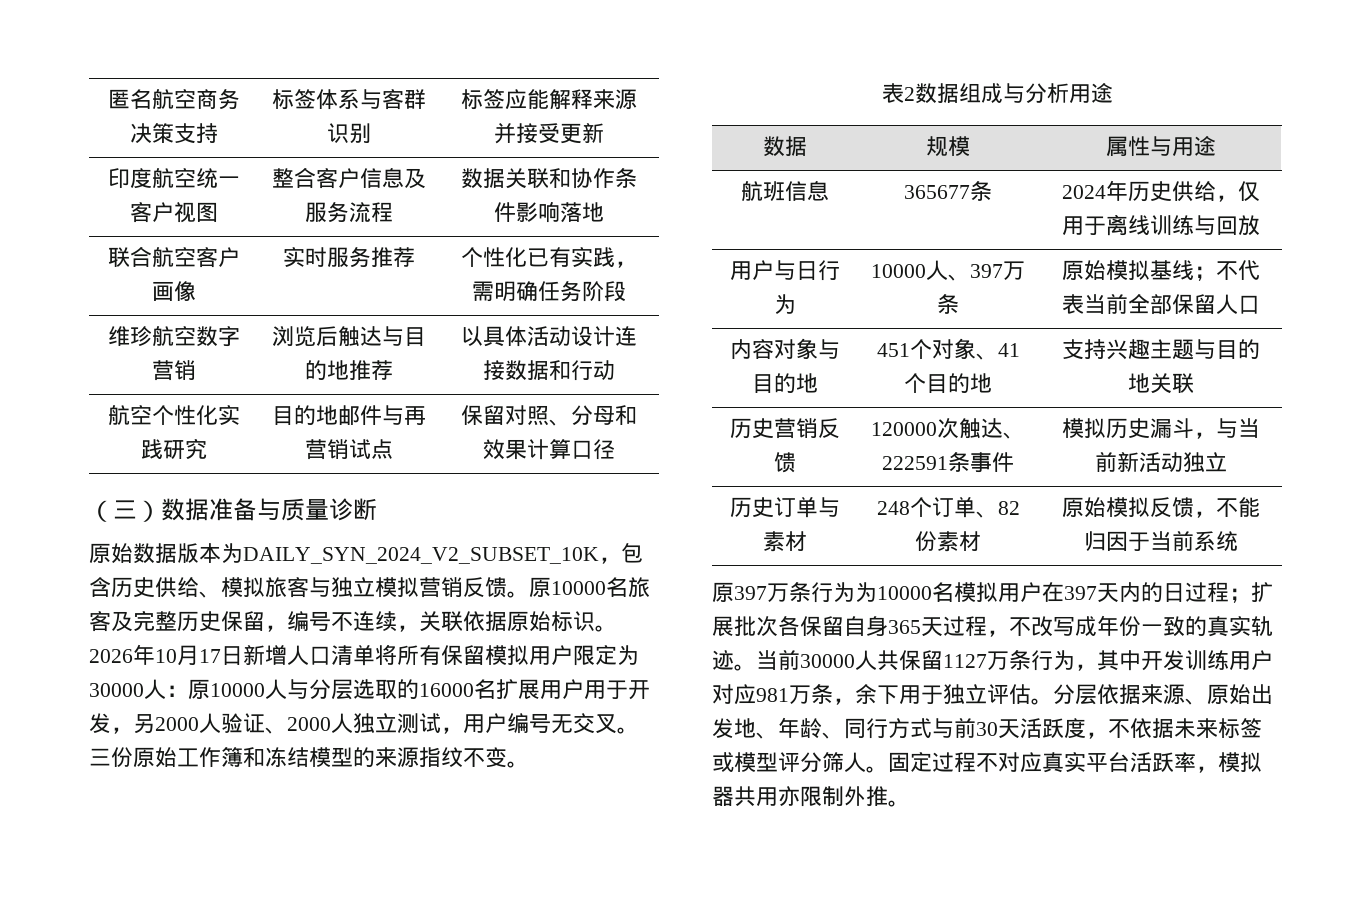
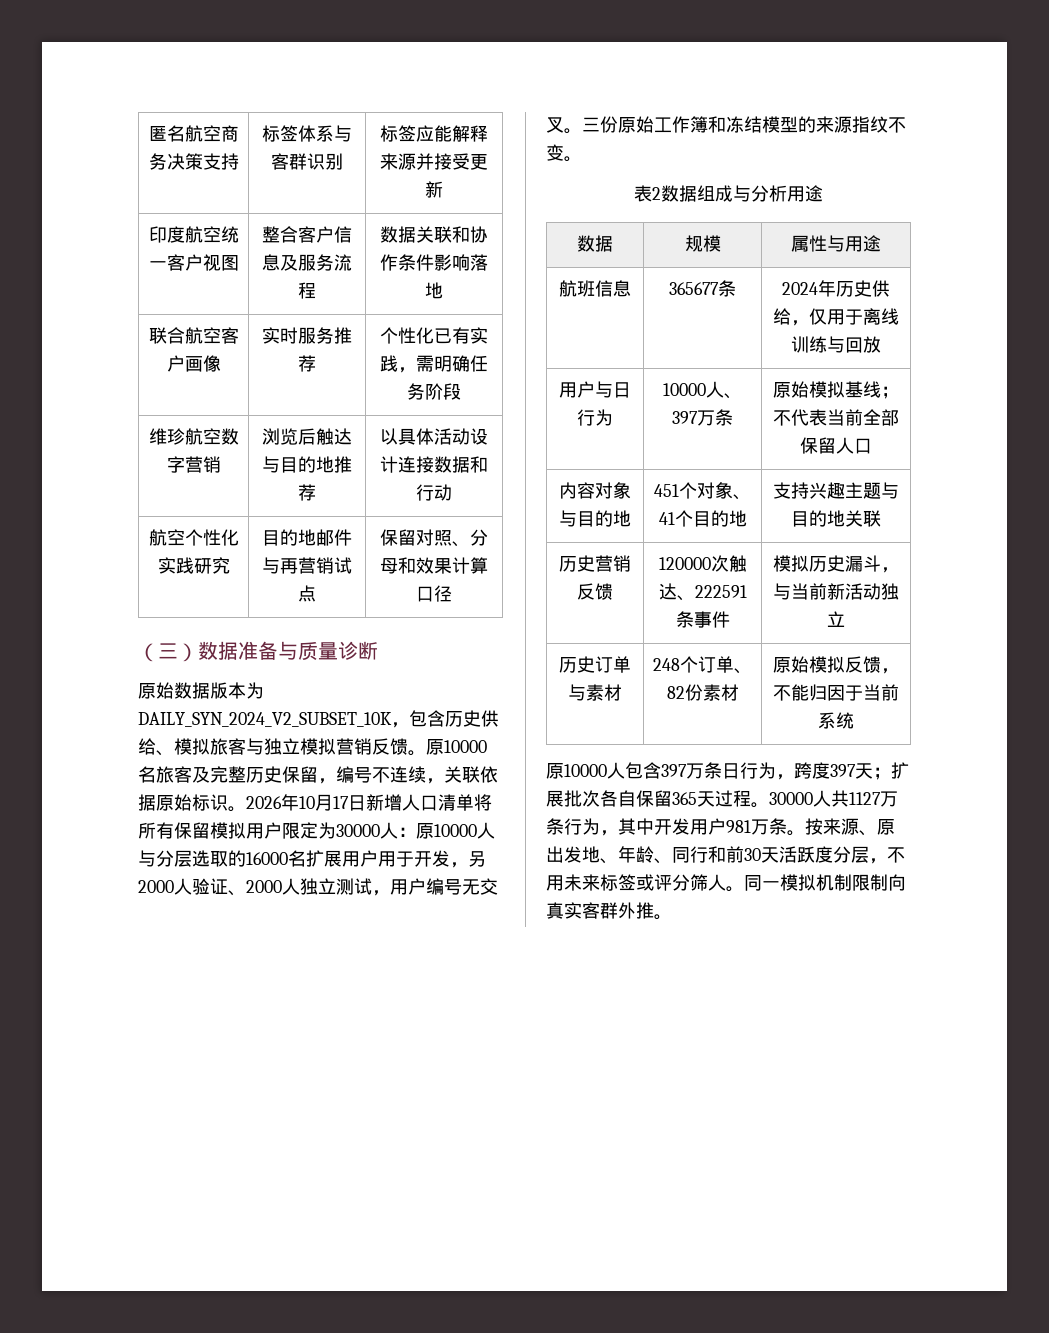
[734,582,1229,603] 397万条行为为10000名模拟用户在397天内的日过程 -> [564,762,873,780] 10000人包含397万条日行为，跨度397天
[800,616,888,636] 保留自身 -> [618,790,672,807] 自保留
[987,615,1273,637] [712,649,800,671] ，不改写成年份一致的真实轨迹。当前 -> [751,802,769,808] 。
[899,650,943,670] 保留 -> (849, 798) none
[1185,650,1273,671] [712,684,1141,705] 训练用户对应981万条，余下用于独立评估。分层依据 -> [690,818,823,836] 用户981万条。按
[1229,684,1251,705] 始 -> (895, 827) none
[888,718,954,738] 方式与 -> [708,846,726,863] 和
[1086,718,1174,739] ，不依据 -> [833,846,905,864] [546,875,564,891] 分层，不用
[734,752,778,772] 模型 -> (654, 882) none
[888,752,1262,773] [712,786,844,807] 固定过程不对应真实平台活跃率，模拟器共用亦限制 -> [744,874,906,891] [546,902,618,919] 同一模拟机制限制向真实客群

